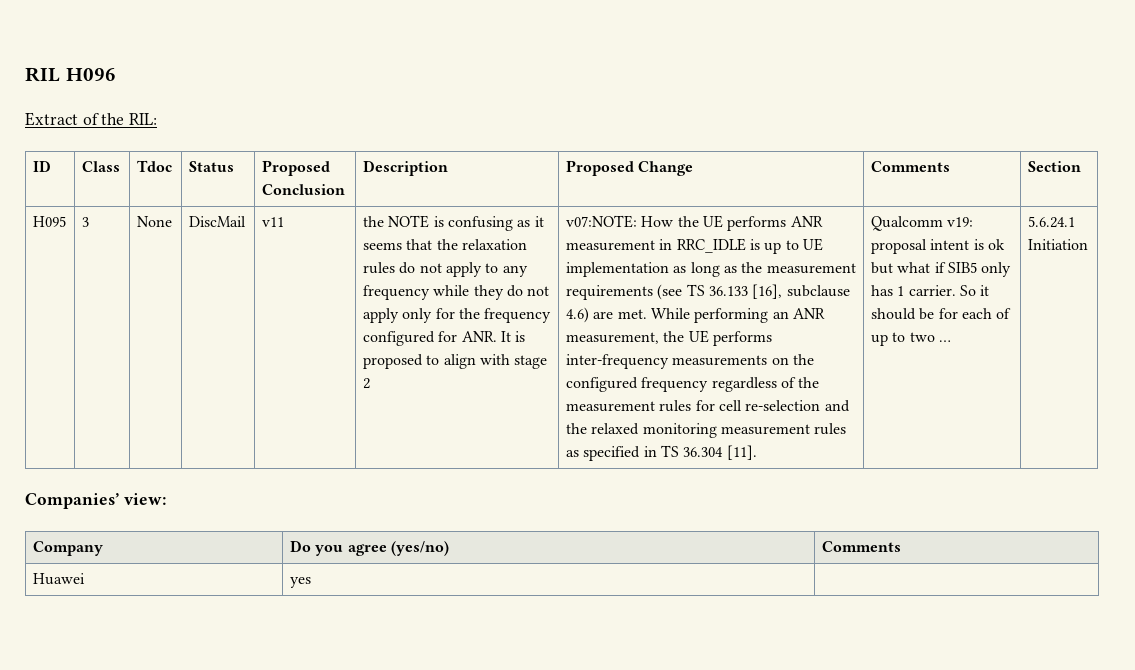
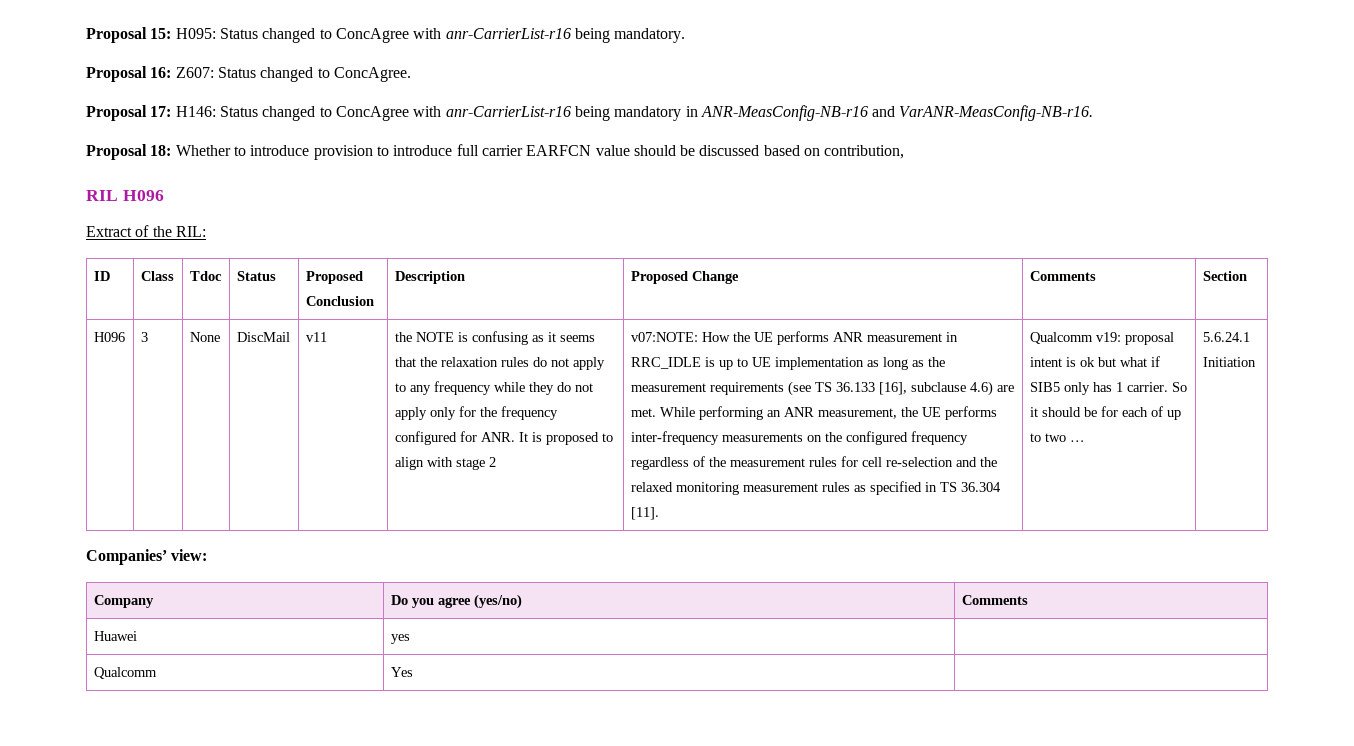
(25, 74) none -> [86,27,686,43] [86,66,411,82] [86,105,1094,121] [86,144,905,160] Proposal 15: H095: Status changed to ConcAgree with anr-CarrierList-r16 being mandatory. // Proposal 16: Z607: Status changed to ConcAgree. // Proposal 17: H146: Status changed to ConcAgree with anr-CarrierList-r16 being mandatory in ANR-MeasConfig-NB-r16 and VarANR-MeasConfig-NB-r16. // Proposal 18: Whether to introduce provision to introduce full carrier EARFCN value should be discussed based on contribution, //
[32,216,66,227] H095 -> [93,332,125,342] H096
(311, 582) none -> [93,667,157,679] [390,667,413,677] // Qualcomm | Yes |

